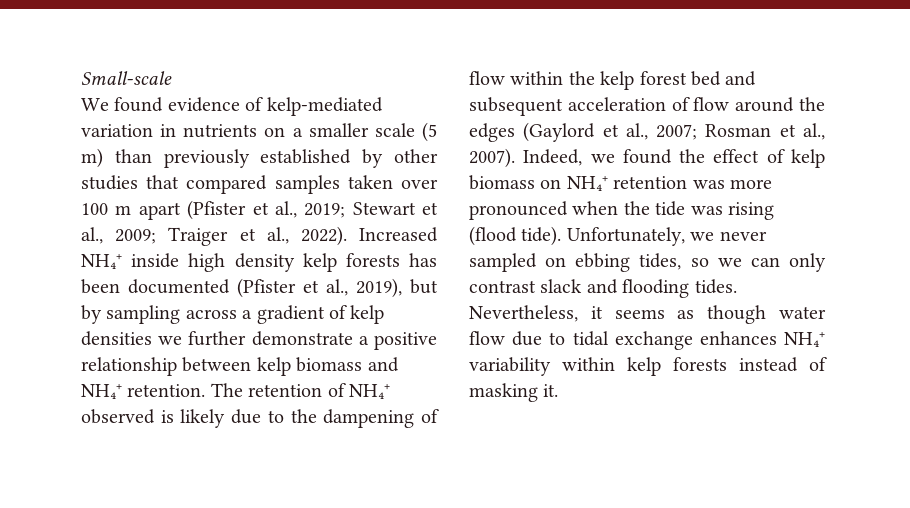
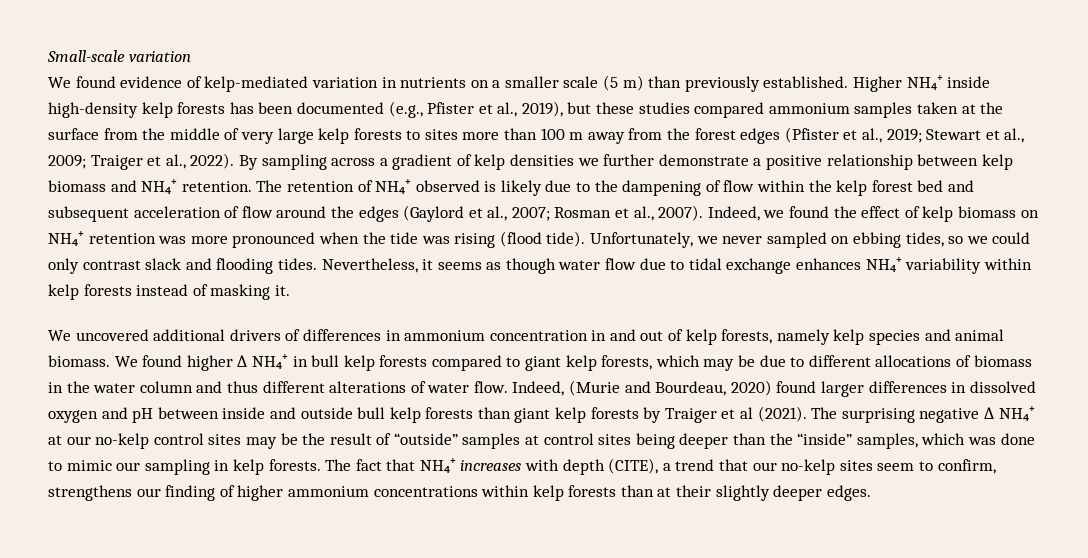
(172, 78) none -> [128,51,191,62] variation
[260,149,438,168] [81,175,438,194] [81,202,181,220] established by other studies that compared samples taken over 100 m apart -> [763,75,991,92] [48,101,1004,118] [48,128,781,144] established. Higher NH₄⁺ inside high-density kelp forests has been documented (e.g., Pfister et al., 2019), but these studies compared ammonium samples taken at the surface from the middle of very large kelp forests to sites more than 100 m away from the forest edges
[359,227,439,242] [81,253,438,272] [81,278,438,298] [81,305,102,324] Increased NH₄⁺ inside high density kelp forests has been documented (Pfister et al., 2019), but by -> [238,155,258,170] By
[750,257,780,267] can -> [992,232,1031,244] could
(559, 390) none -> [48,329,1005,345] [48,354,1032,371] [48,380,1036,397] [48,406,1035,423] [48,433,1035,449] [48,458,996,475] [48,485,871,501] // We uncovered additional drivers of differences in ammonium concentration in and out of kelp forests, namely kelp species and animal biomass. We found higher ∆ NH₄⁺ in bull kelp forests compared to giant kelp forests, which may be due to different allocations of biomass in the water column and thus different alterations of water flow. Indeed, (Murie and Bourdeau, 2020) found larger differences in dissolved oxygen and pH between inside and outside bull kelp forests than giant kelp forests by Traiger et al (2021). The surprising negative ∆ NH₄⁺ at our no-kelp control sites may be the result of “outside” samples at control sites being deeper than the “inside” samples, which was done to mimic our sampling in kelp forests. The fact that NH₄⁺ increases with depth (CITE), a trend that our no-kelp sites seem to confirm, strengthens our finding of higher ammonium concentrations within kelp forests than at their slightly deeper edges.

